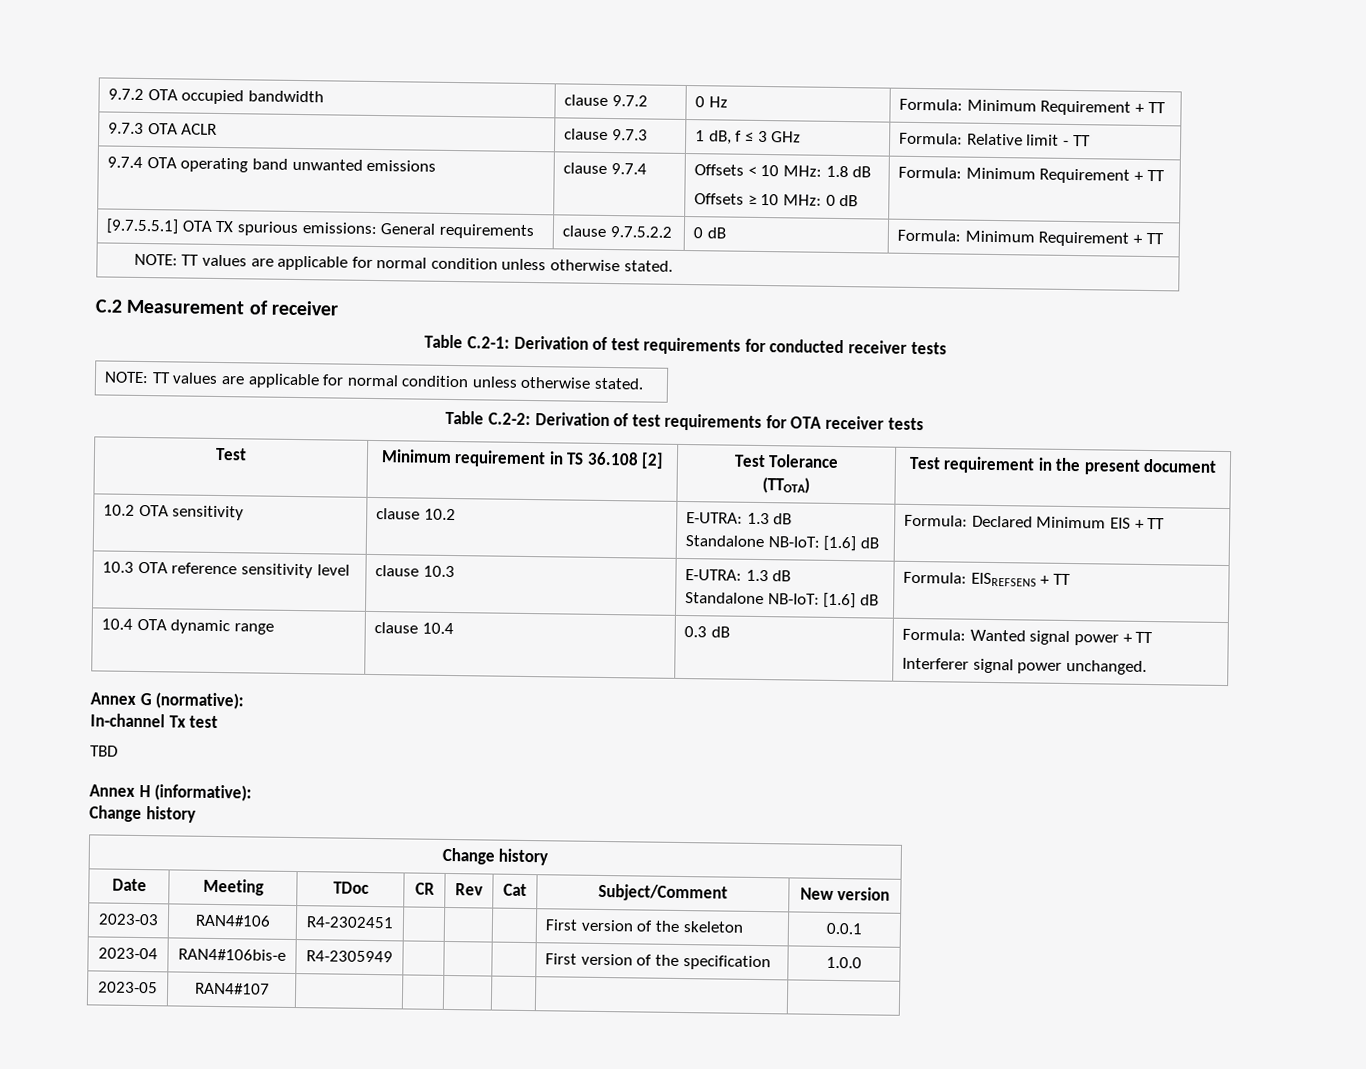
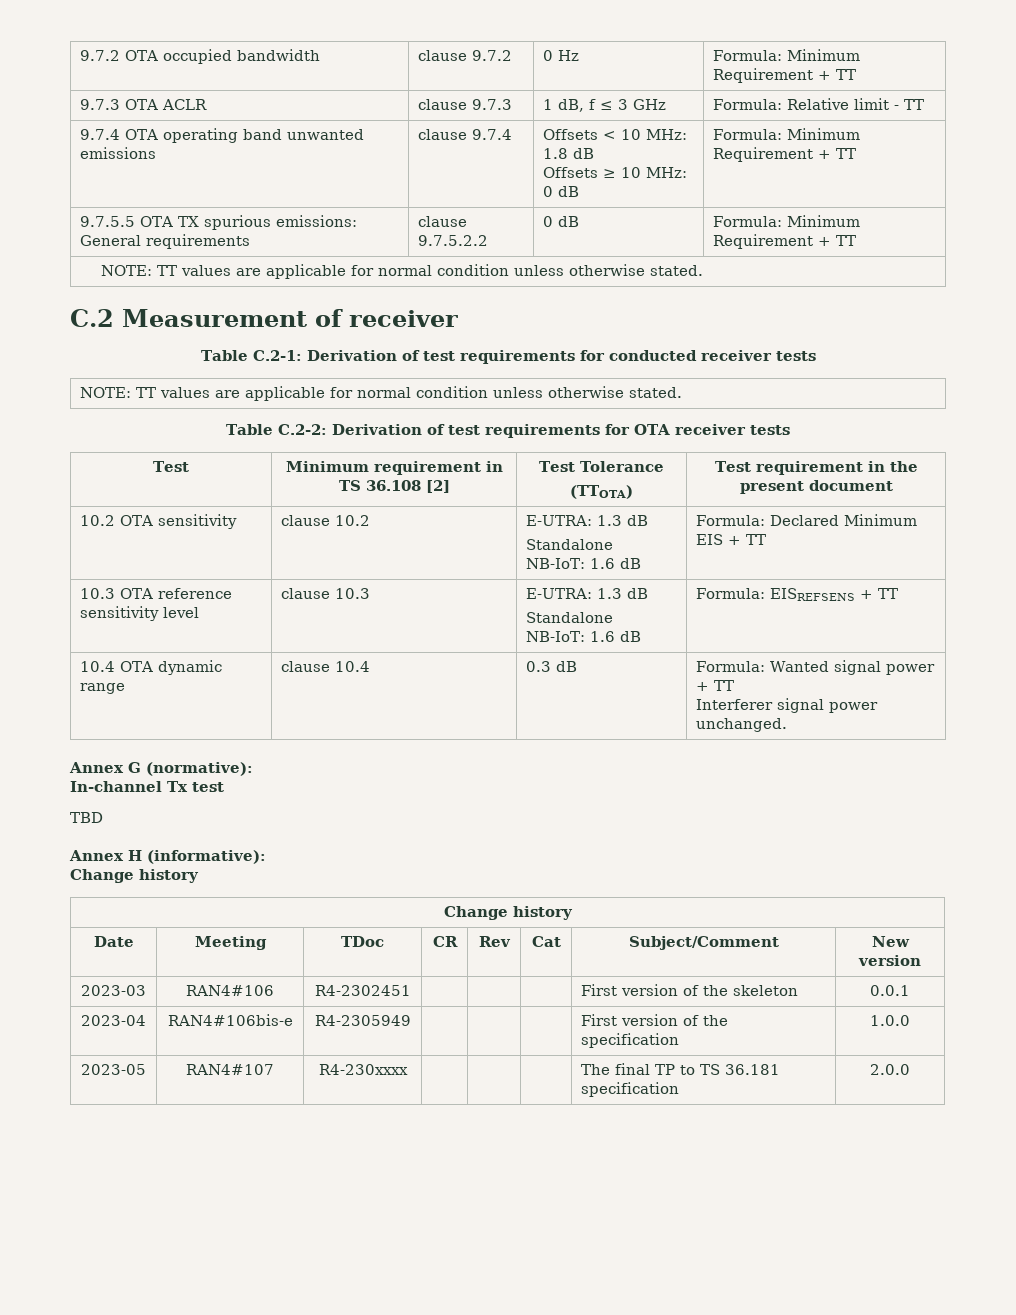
[106,218,180,235] [9.7.5.5.1] -> [80,216,136,227] 9.7.5.5
[823,535,857,552] [1.6] -> [590,558,616,569] 1.6
[823,592,857,609] [1.6] -> [590,631,616,642] 1.6
(270, 988) | | | | | -> [318,1064,408,1075] [581,1063,781,1075] [581,1082,680,1097] [870,1064,910,1075] R4-230xxxx | | | | The final TP to TS 36.181 specification | 2.0.0

